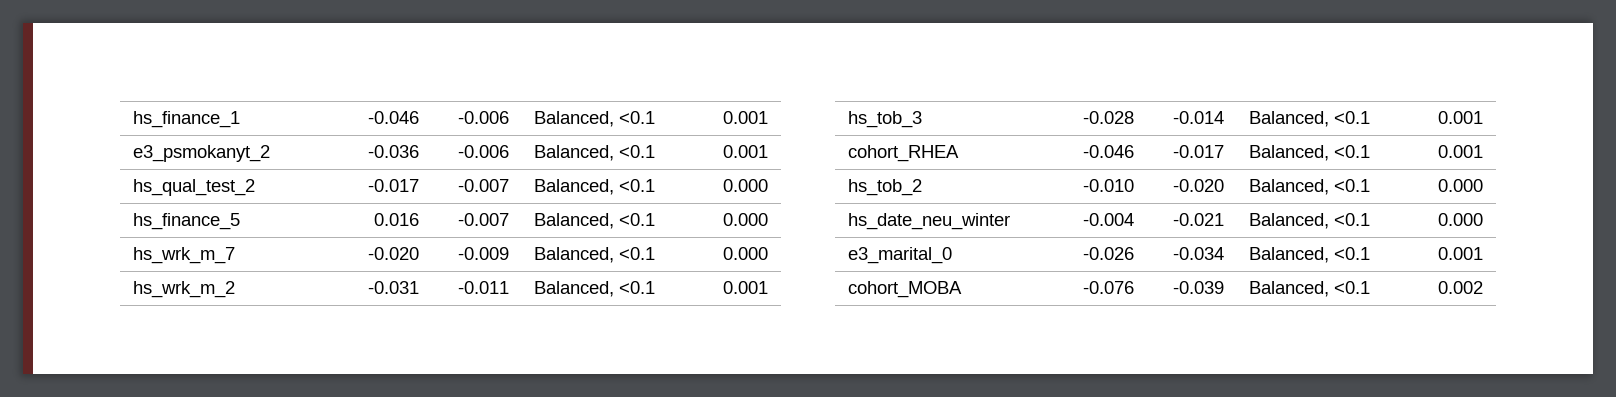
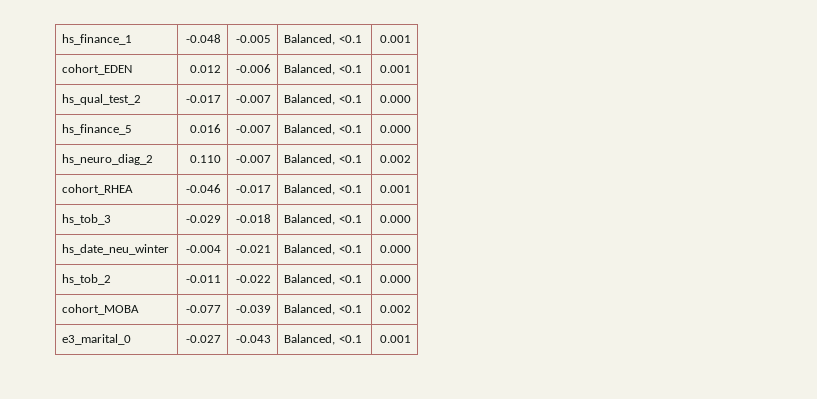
[368,111,420,124] [458,111,510,124] [533,111,655,127] [723,111,769,124] [132,145,270,162] [368,145,420,158] -0.046 | -0.006 | Balanced, <0.1 | 0.001 // e3_psmokanyt_2 | -0.036 -> [185,34,221,43] [235,35,271,43] [284,34,362,45] [379,35,411,43] [62,64,133,75] [189,65,221,73] -0.048 | -0.005 | Balanced, <0.1 | 0.001 // cohort_EDEN | 0.012
[132,247,235,264] [368,247,420,260] [458,247,510,260] [533,247,655,263] [723,247,769,260] [132,281,235,298] [368,281,420,294] [458,281,510,294] [533,281,655,297] [723,281,769,294] [847,111,922,128] [1083,111,1135,124] [1173,111,1225,124] [1248,111,1370,127] [1438,111,1484,124] hs_wrk_m_7 | -0.020 | -0.009 | Balanced, <0.1 | 0.000 // hs_wrk_m_2 | -0.031 | -0.011 | Balanced, <0.1 | 0.001 // hs_tob_3 | -0.028 | -0.014 | Balanced, <0.1 | 0.001 -> [62,154,154,165] [189,155,221,163] [235,155,271,163] [284,154,362,165] [379,155,411,163] hs_neuro_diag_2 | 0.110 | -0.007 | Balanced, <0.1 | 0.002
[847,179,922,196] [1083,179,1135,192] [1173,179,1225,192] hs_tob_2 | -0.010 | -0.020 -> [62,214,112,225] [185,215,221,223] [235,214,271,223] hs_tob_3 | -0.029 | -0.018
[847,247,952,264] [1083,247,1135,260] [1173,247,1225,260] [1248,247,1370,263] [1438,247,1484,260] e3_marital_0 | -0.026 | -0.034 | Balanced, <0.1 | 0.001 -> [62,274,112,285] [185,275,221,283] [235,275,271,283] [284,274,362,285] [379,275,411,283] hs_tob_2 | -0.011 | -0.022 | Balanced, <0.1 | 0.000
[1083,281,1135,294] -0.076 -> [185,305,221,313] -0.077
(1484, 287) none -> [62,334,132,345] [185,335,221,343] [235,335,271,343] [284,334,362,345] [379,335,411,343] // e3_marital_0 | -0.027 | -0.043 | Balanced, <0.1 | 0.001

